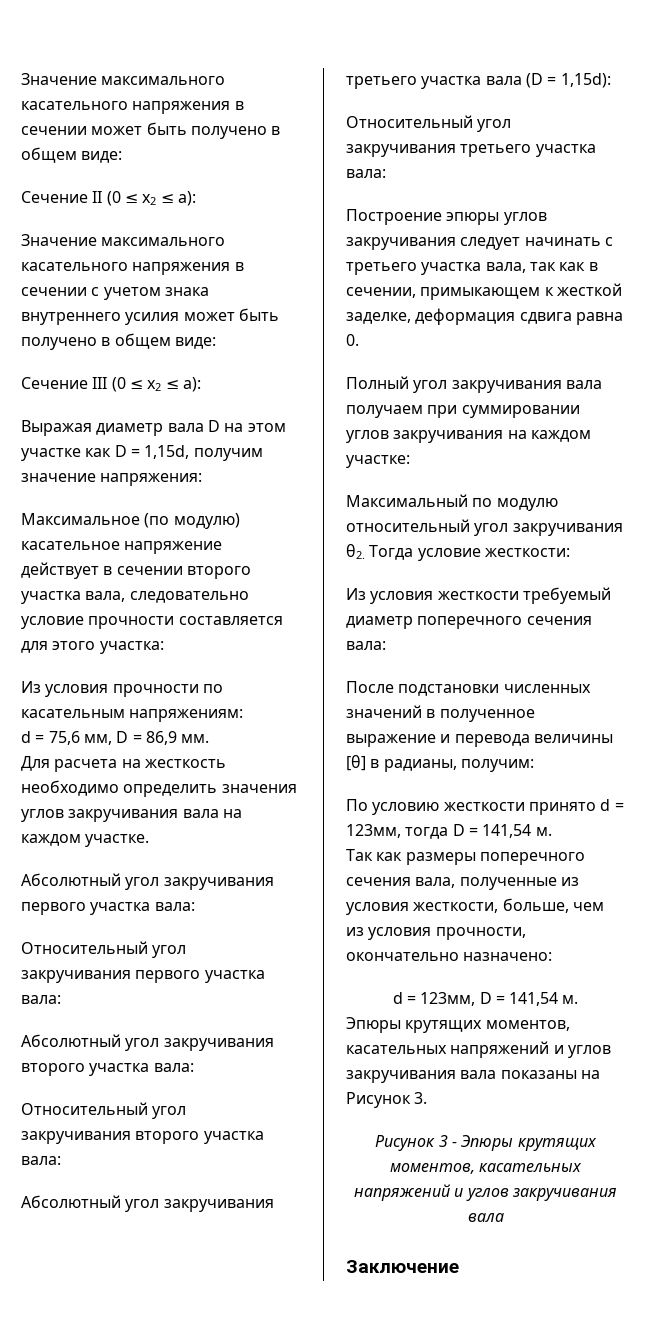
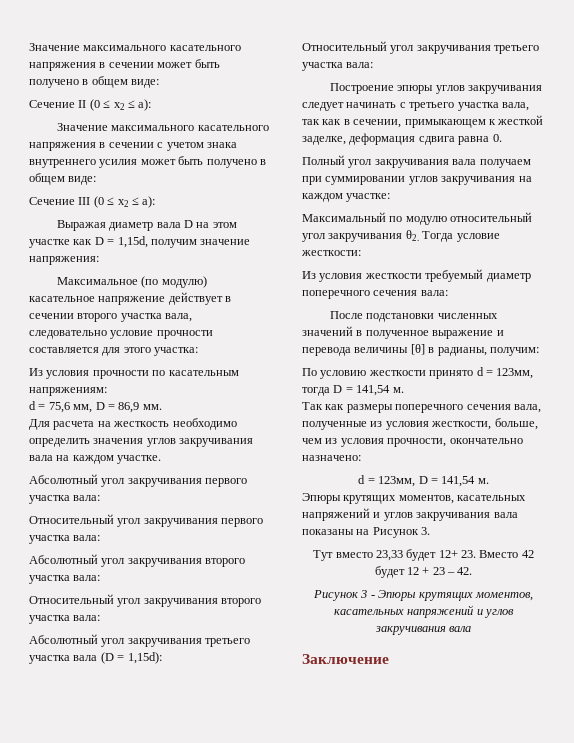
(428, 1098) none -> [313,549,534,561] [374,566,473,578] // Тут вместо 23,33 будет 12+ 23. Вместо 42 будет 12 + 23 – 42.

